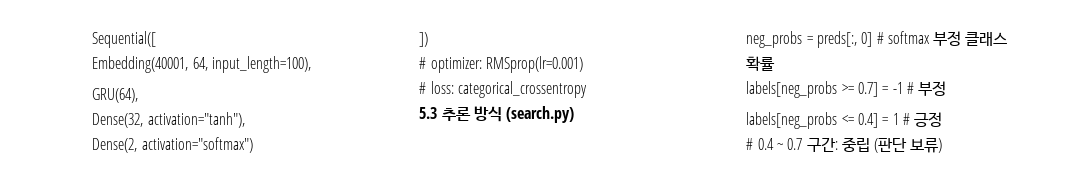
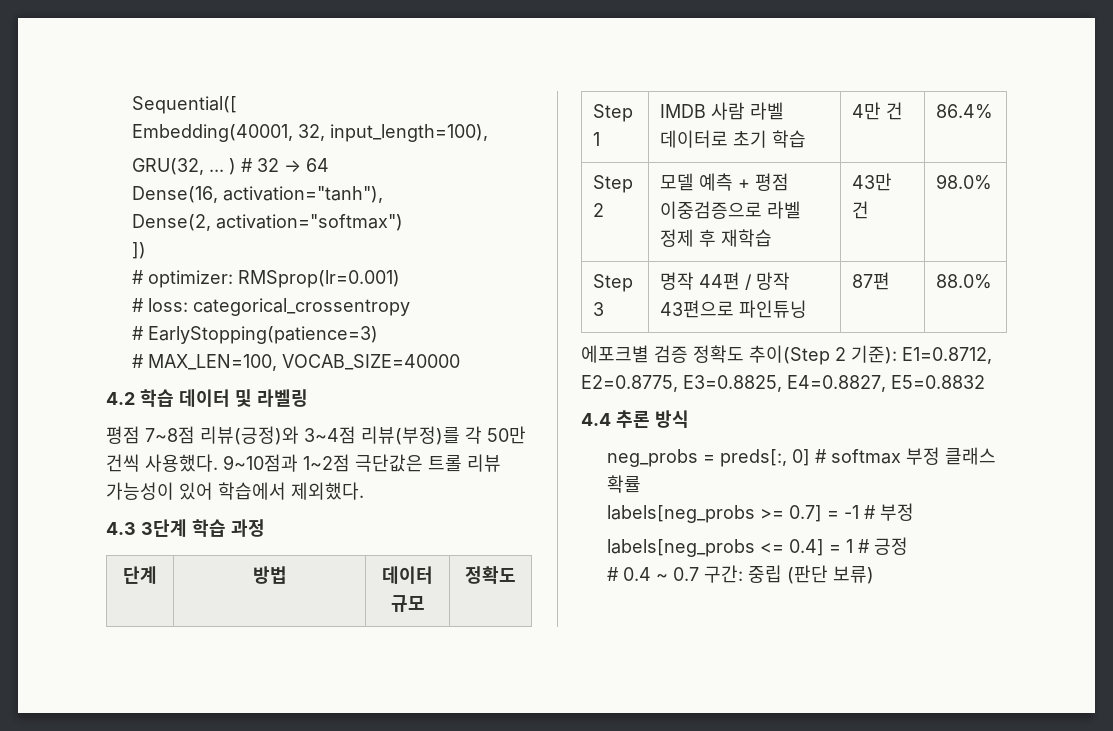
[192,57,208,71] 64, -> [298,124,326,141] 32,
[92,88,139,103] [92,113,144,128] GRU(64), // Dense(32, -> [132,158,330,175] [132,186,219,203] GRU(32, ... ) # 32 → 64 // Dense(16,
[419,107,438,119] 5.3 -> [132,326,379,344] [132,354,461,371] [106,389,308,407] [106,426,526,445] [106,454,501,472] [106,482,364,500] [106,519,265,537] [123,566,157,584] [252,566,287,584] [382,566,433,584] [390,595,425,612] [465,566,516,584] [592,104,633,122] [592,132,600,146] [659,102,784,120] [659,130,806,148] [851,102,903,120] [935,104,993,119] [592,175,633,193] [592,203,604,217] [659,173,789,191] [659,201,801,219] [659,229,772,247] [851,173,892,191] [851,201,869,219] [935,174,992,190] [592,274,633,292] [592,302,604,316] [659,272,790,290] [659,300,807,318] [851,272,890,290] [935,274,992,289] [581,345,992,365] [581,375,985,392] [581,413,611,426] # EarlyStopping(patience=3) // # MAX_LEN=100, VOCAB_SIZE=40000 // 4.2 학습 데이터 및 라벨링 // 평점 7~8점 리뷰(긍정)와 3~4점 리뷰(부정)를 각 50만 건씩 사용했다. 9~10점과 1~2점 극단값은 트롤 리뷰 가능성이 있어 학습에서 제외했다. // 4.3 3단계 학습 과정 // 단계 | 방법 | 데이터 규모 | 정확도 // Step 1 | IMDB 사람 라벨 데이터로 초기 학습 | 4만 건 | 86.4% // Step 2 | 모델 예측 + 평점 이중검증으로 라벨 정제 후 재학습 | 43만 건 | 98.0% // Step 3 | 명작 44편 / 망작 43편으로 파인튜닝 | 87편 | 88.0% // 에포크별 검증 정확도 추이(Step 2 기준): E1=0.8712, E2=0.8775, E3=0.8825, E4=0.8827, E5=0.8832 // 4.4
[506,106,575,123] (search.py) -> (689, 419) none

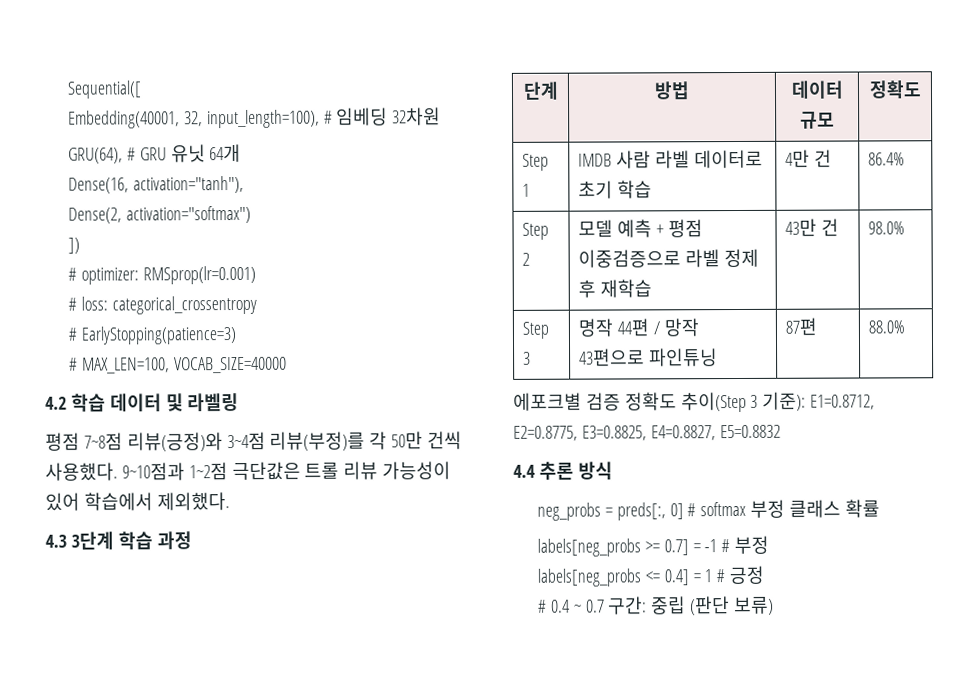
[132,158,330,175] // GRU(32, ... ) # 32 → 64 -> [323,107,442,126] [68,143,242,164] # 임베딩 32차원 // GRU(64), # GRU 유닛 64개
[835,347,846,361] 2 -> [750,394,759,408] 3

